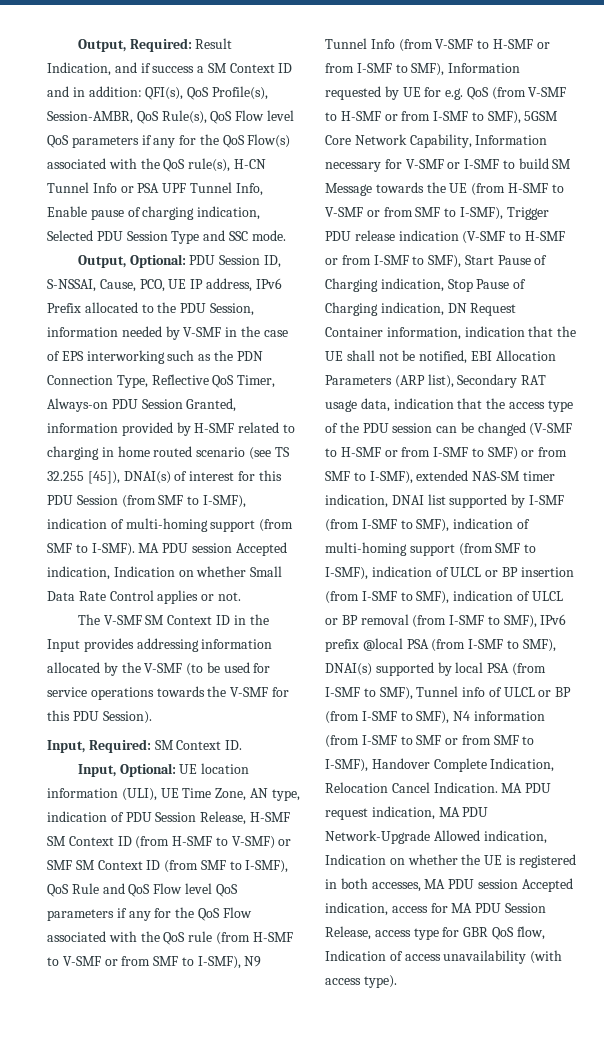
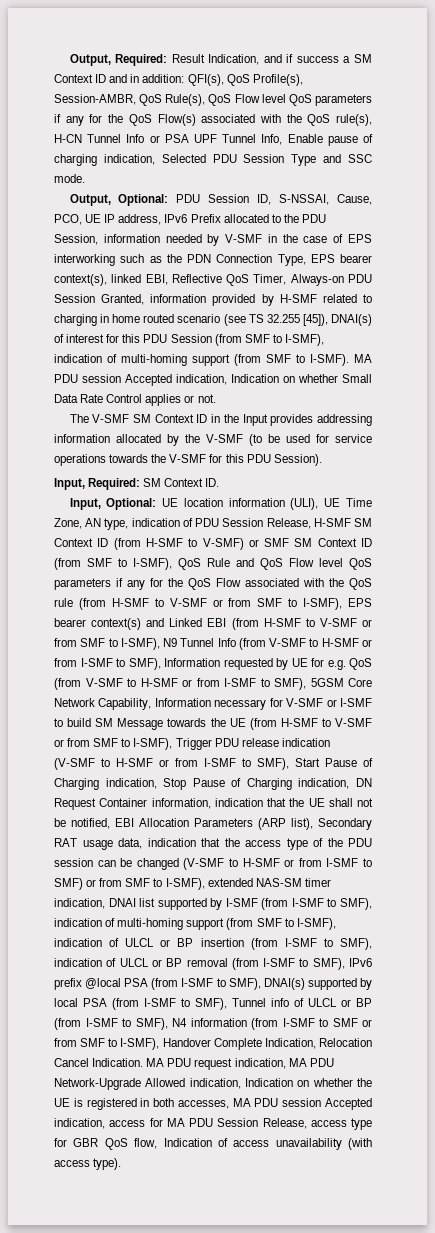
(148, 381) none -> [310,254,372,263] [54,274,168,286] EPS bearer context(s), linked EBI,
(241, 962) none -> [348,598,372,607] [54,618,372,630] [54,638,160,650] EPS bearer context(s) and Linked EBI (from H-SMF to V-SMF or from SMF to I-SMF),

